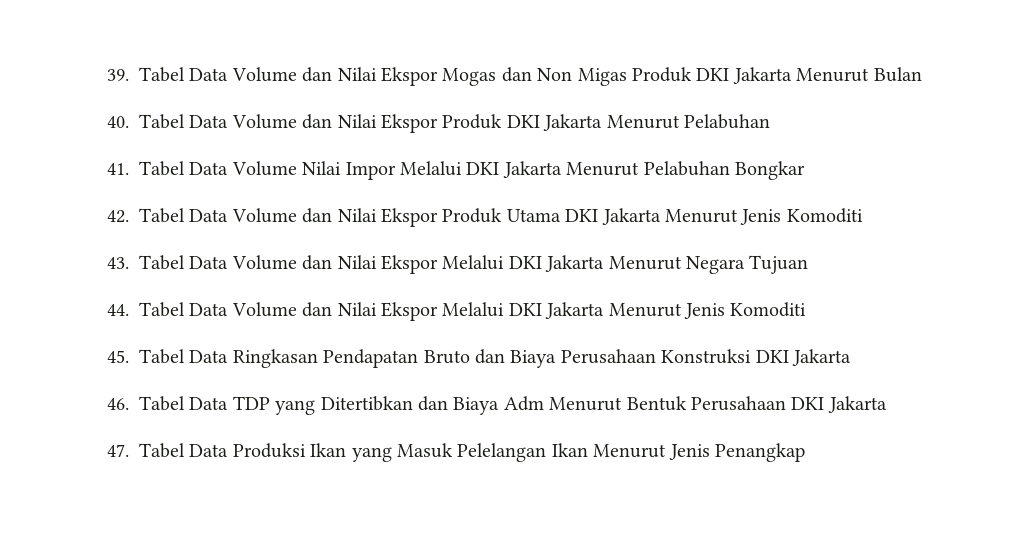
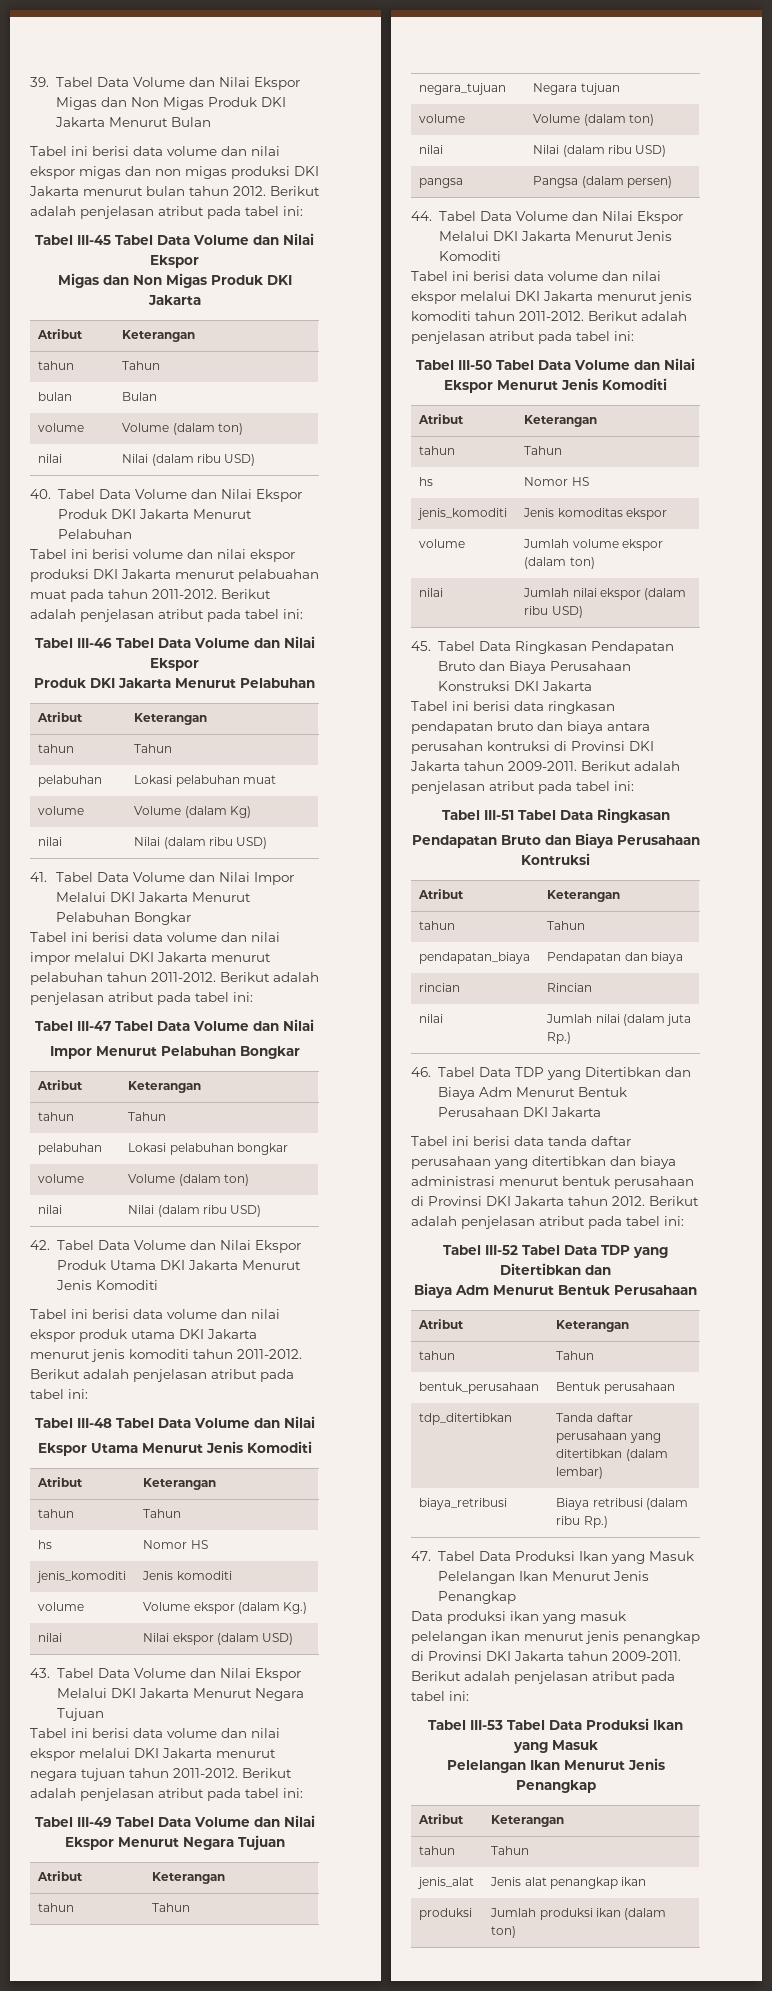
[442,68,497,86] Mogas -> [56,97,98,110] Migas
(922, 74) none -> [30,146,280,156] [30,166,319,179] [29,186,320,196] [30,206,303,219] [35,233,314,245] [150,255,199,268] [57,273,292,288] [147,295,201,305] [37,329,84,339] [122,330,196,342] [38,361,75,370] [122,361,161,370] [38,392,73,401] [122,392,158,401] [38,423,85,432] [122,423,243,435] [38,454,63,463] [122,454,256,466] // Tabel ini berisi data volume dan nilai ekspor migas dan non migas produksi DKI Jakarta menurut bulan tahun 2012. Berikut adalah penjelasan atribut pada tabel ini: // Tabel III-45 Tabel Data Volume dan Nilai Ekspor // Migas dan Non Migas Produk DKI Jakarta // Atribut | Keterangan // tahun | Tahun // bulan | Bulan // volume | Volume (dalam ton) // nilai | Nilai (dalam ribu USD)
(770, 121) none -> [30,549,295,562] [30,569,319,582] [30,589,271,602] [30,609,303,622] [34,636,315,648] [150,658,199,671] [34,678,315,688] [37,712,84,722] [134,713,208,725] [38,744,75,753] [134,744,173,753] [38,775,103,787] [134,775,276,787] [38,806,85,815] [134,806,251,818] [38,837,63,846] [134,837,268,849] // Tabel ini berisi volume dan nilai ekspor produksi DKI Jakarta menurut pelabuahan muat pada tahun 2011-2012. Berikut adalah penjelasan atribut pada tabel ini: // Tabel III-46 Tabel Data Volume dan Nilai Ekspor // Produk DKI Jakarta Menurut Pelabuhan // Atribut | Keterangan // tahun | Tahun // pelabuhan | Lokasi pelabuhan muat // volume | Volume (dalam Kg) // nilai | Nilai (dalam ribu USD)
(297, 168) none -> [189,872,216,882] dan
(805, 170) none -> [30,932,280,942] [30,952,271,965] [30,972,319,985] [30,992,253,1005] [35,1019,314,1031] [49,1046,300,1059] [37,1080,84,1090] [128,1081,202,1093] [38,1112,75,1121] [128,1112,167,1121] [38,1143,103,1155] [128,1143,288,1155] [38,1174,85,1183] [128,1174,249,1186] [38,1205,63,1214] [128,1205,262,1217] // Tabel ini berisi data volume dan nilai impor melalui DKI Jakarta menurut pelabuhan tahun 2011-2012. Berikut adalah penjelasan atribut pada tabel ini: // Tabel III-47 Tabel Data Volume dan Nilai // Impor Menurut Pelabuhan Bongkar // Atribut | Keterangan // tahun | Tahun // pelabuhan | Lokasi pelabuhan bongkar // volume | Volume (dalam ton) // nilai | Nilai (dalam ribu USD)
(863, 215) none -> [30,1309,280,1319] [30,1329,257,1342] [30,1349,302,1362] [30,1369,294,1382] [30,1389,88,1399] [34,1416,315,1428] [37,1441,312,1456] [37,1477,84,1487] [143,1478,217,1490] [38,1509,75,1518] [143,1509,182,1518] [38,1540,53,1549] [143,1540,208,1549] [36,1571,127,1583] [142,1571,232,1580] [38,1602,85,1611] [143,1602,308,1614] [38,1633,63,1642] [143,1633,294,1645] // Tabel ini berisi data volume dan nilai ekspor produk utama DKI Jakarta menurut jenis komoditi tahun 2011-2012. Berikut adalah penjelasan atribut pada tabel ini: // Tabel III-48 Tabel Data Volume dan Nilai // Ekspor Utama Menurut Jenis Komoditi // Atribut | Keterangan // tahun | Tahun // hs | Nomor HS // jenis_komoditi | Jenis komoditi // volume | Volume ekspor (dalam Kg.) // nilai | Nilai ekspor (dalam USD)
(809, 264) none -> [30,1728,280,1738] [30,1748,276,1761] [30,1768,292,1781] [30,1788,303,1801] [34,1815,315,1827] [64,1835,285,1850] [37,1871,84,1881] [152,1872,226,1884] [38,1903,75,1912] [152,1903,191,1912] [419,83,507,95] [533,83,620,95] [419,114,466,123] [533,114,654,126] [419,145,444,154] [533,145,667,157] [419,178,464,188] [533,176,672,188] // Tabel ini berisi data volume dan nilai ekspor melalui DKI Jakarta menurut negara tujuan tahun 2011-2012. Berikut adalah penjelasan atribut pada tabel ini: // Tabel III-49 Tabel Data Volume dan Nilai Ekspor Menurut Negara Tujuan // Atribut | Keterangan // tahun | Tahun // negara_tujuan | Negara tujuan // volume | Volume (dalam ton) // nilai | Nilai (dalam ribu USD) // pangsa | Pangsa (dalam persen)
(807, 309) none -> [411,271,661,281] [411,291,692,304] [411,311,687,321] [411,331,634,344] [416,358,695,370] [444,378,667,393] [418,414,465,424] [524,415,598,427] [419,446,456,455] [524,446,563,455] [419,477,434,486] [524,477,589,486] [417,508,508,520] [523,508,667,520] [419,539,466,548] [523,539,663,551] [524,557,595,569] [419,588,444,597] [523,588,687,600] [524,606,583,618] // Tabel ini berisi data volume dan nilai ekspor melalui DKI Jakarta menurut jenis komoditi tahun 2011-2012. Berikut adalah penjelasan atribut pada tabel ini: // Tabel III-50 Tabel Data Volume dan Nilai Ekspor Menurut Jenis Komoditi // Atribut | Keterangan // tahun | Tahun // hs | Nomor HS // jenis_komoditi | Jenis komoditas ekspor // volume | Jumlah volume ekspor (dalam ton) // nilai | Jumlah nilai ekspor (dalam ribu USD)
(851, 357) none -> [411,701,615,714] [411,721,650,734] [411,741,654,754] [410,761,680,771] [411,781,634,794] [441,808,670,823] [411,833,700,848] [521,853,590,865] [418,889,465,899] [547,890,621,902] [419,921,456,930] [547,921,586,930] [419,952,531,964] [547,952,683,964] [419,983,461,992] [547,983,593,992] [419,1014,444,1023] [546,1014,692,1026] [547,1032,572,1044] // Tabel ini berisi data ringkasan pendapatan bruto dan biaya antara perusahan kontruksi di Provinsi DKI Jakarta tahun 2009-2011. Berikut adalah penjelasan atribut pada tabel ini: // Tabel III-51 Tabel Data Ringkasan // Pendapatan Bruto dan Biaya Perusahaan Kontruksi // Atribut | Keterangan // tahun | Tahun // pendapatan_biaya | Pendapatan dan biaya // rincian | Rincian // nilai | Jumlah nilai (dalam juta Rp.)
(887, 404) none -> [411,1136,631,1146] [411,1156,676,1169] [411,1176,694,1189] [411,1196,699,1206] [411,1216,684,1229] [443,1245,668,1258] [500,1263,611,1275] [414,1283,697,1298] [418,1319,465,1329] [556,1320,630,1332] [419,1351,456,1360] [556,1351,595,1360] [419,1382,540,1394] [556,1382,675,1394] [419,1413,513,1425] [556,1413,633,1422] [556,1431,661,1443] [556,1449,668,1461] [556,1467,604,1479] [419,1498,508,1510] [556,1498,688,1510] [556,1516,608,1528] // Tabel ini berisi data tanda daftar perusahaan yang ditertibkan dan biaya administrasi menurut bentuk perusahaan di Provinsi DKI Jakarta tahun 2012. Berikut adalah penjelasan atribut pada tabel ini: // Tabel III-52 Tabel Data TDP yang Ditertibkan dan // Biaya Adm Menurut Bentuk Perusahaan // Atribut | Keterangan // tahun | Tahun // bentuk_perusahaan | Bentuk perusahaan // tdp_ditertibkan | Tanda daftar perusahaan yang ditertibkan (dalam lembar) // biaya_retribusi | Biaya retribusi (dalam ribu Rp.)
(805, 452) none -> [411,1611,626,1624] [411,1631,700,1644] [411,1651,681,1661] [411,1671,675,1684] [411,1691,469,1701] [428,1718,683,1730] [512,1740,598,1753] [446,1758,665,1773] [515,1780,596,1793] [418,1814,465,1824] [491,1815,565,1827] [419,1846,456,1855] [491,1846,530,1855] [417,1877,475,1889] [490,1877,647,1889] [419,1908,473,1920] [490,1908,667,1920] [491,1926,517,1938] // Data produksi ikan yang masuk pelelangan ikan menurut jenis penangkap di Provinsi DKI Jakarta tahun 2009-2011. Berikut adalah penjelasan atribut pada tabel ini: // Tabel III-53 Tabel Data Produksi Ikan yang Masuk // Pelelangan Ikan Menurut Jenis Penangkap // Atribut | Keterangan // tahun | Tahun // jenis_alat | Jenis alat penangkap ikan // produksi | Jumlah produksi ikan (dalam ton)

